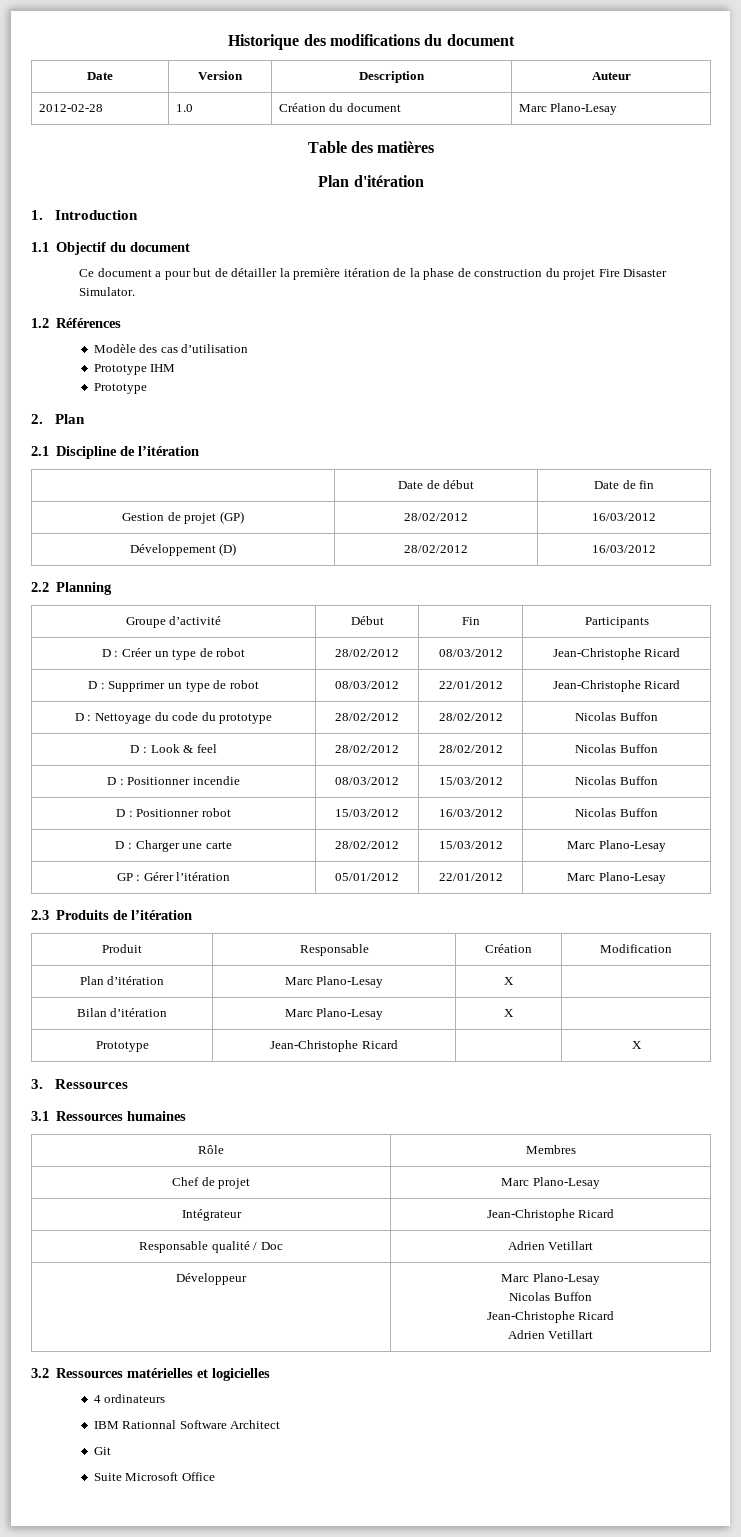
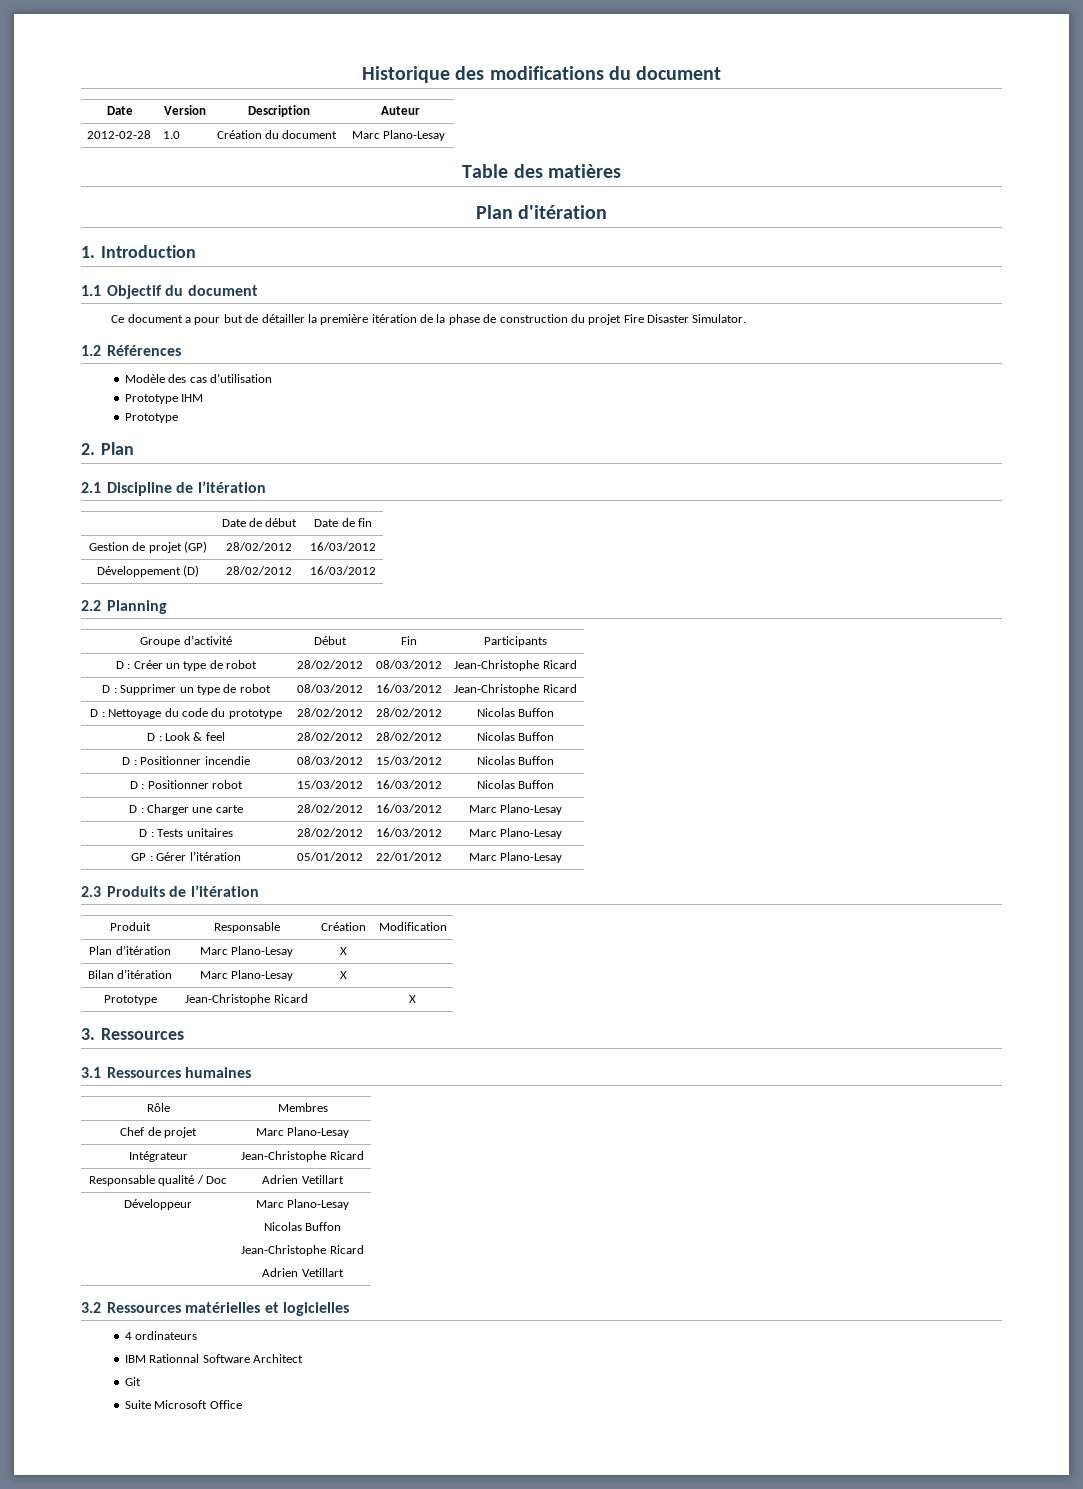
[438,681,503,689] 22/01/2012 -> [375,684,442,693] 16/03/2012
[438,841,503,849] 15/03/2012 -> [375,804,442,813] [468,804,563,815] [139,828,233,837] [297,828,363,837] [375,828,442,837] 16/03/2012 | Marc Plano-Lesay // D : Tests unitaires | 28/02/2012 | 16/03/2012

